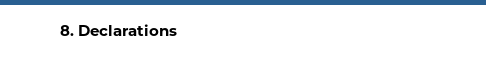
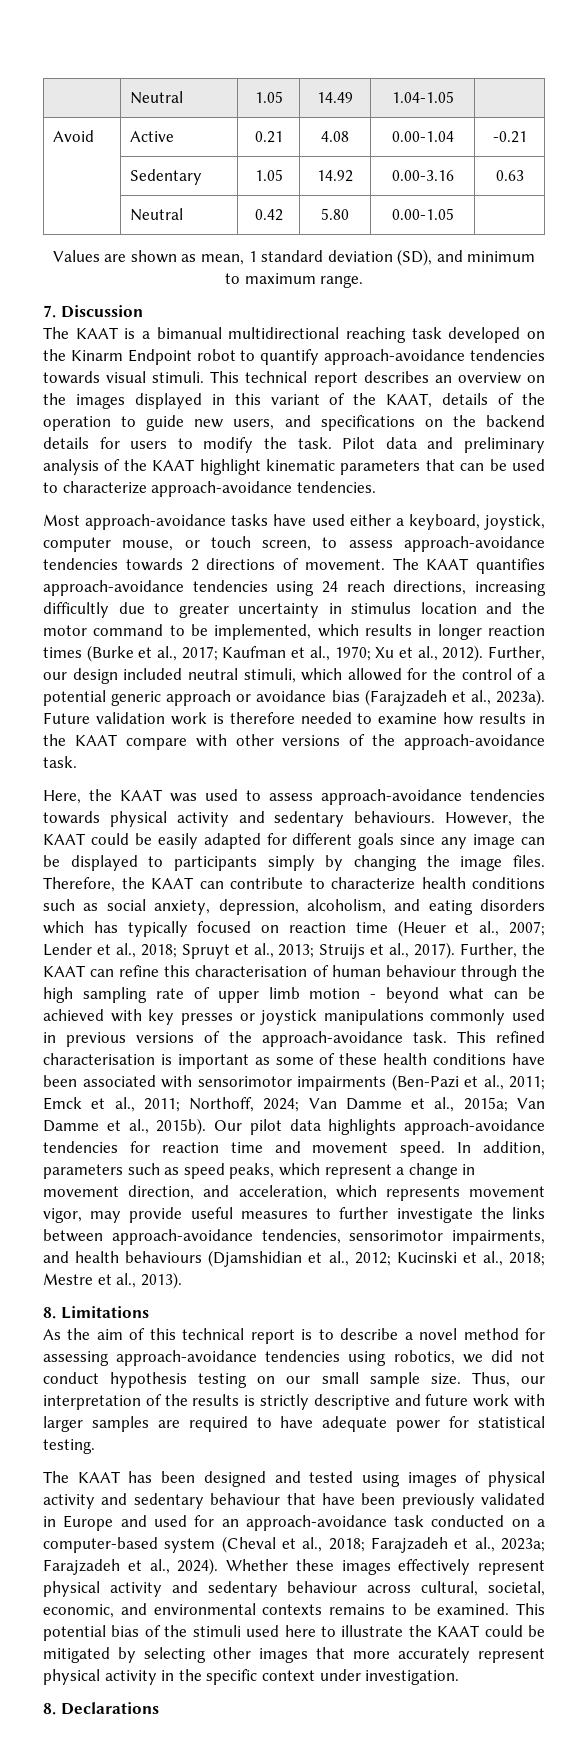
(60, 30) none -> [129,91,183,104] [254,91,283,103] [317,92,353,103] [391,91,454,103] [52,130,94,142] [129,131,174,142] [254,131,283,143] [321,131,349,142] [391,131,454,142] [492,131,527,143] [129,169,202,185] [254,169,283,181] [317,170,353,182] [391,170,454,181] [495,170,524,181] [129,208,183,221] [254,209,283,221] [321,208,349,220] [391,208,454,220] [52,249,536,266] [224,273,364,288] [43,305,143,318] [43,327,546,343] [43,349,545,365] [43,371,545,387] [43,393,546,409] [43,415,545,431] [43,437,545,453] [43,459,545,475] [43,481,376,497] [43,514,545,530] [43,536,545,552] [43,558,545,574] [43,580,546,596] [43,602,545,618] [43,624,545,640] [43,645,545,662] [43,668,545,684] [43,689,545,706] [43,712,545,725] [43,734,545,750] [43,756,77,768] [43,789,545,805] [43,811,545,827] [43,833,546,849] [43,855,545,871] [43,877,545,892] [43,899,545,915] [43,920,545,937] [43,942,545,959] [43,965,545,981] [43,987,546,1003] [43,1009,545,1025] [43,1031,545,1047] [43,1053,546,1069] [43,1074,545,1091] [43,1097,545,1112] [43,1118,545,1135] [43,1141,545,1157] [43,1163,476,1179] [43,1185,545,1201] [43,1207,545,1223] [43,1229,545,1245] [43,1250,546,1267] [43,1272,182,1289] [43,1306,149,1319] [43,1328,545,1344] [43,1350,546,1366] [43,1372,545,1388] [43,1394,545,1410] [43,1416,546,1432] [43,1439,95,1454] [43,1471,545,1487] [43,1493,545,1509] [43,1515,545,1531] [43,1536,545,1553] [43,1558,545,1575] [43,1581,545,1597] [43,1603,545,1618] [43,1625,545,1641] [43,1647,545,1663] [43,1669,460,1685] | Neutral | 1.05 | 14.49 | 1.04-1.05 | // Avoid | Active | 0.21 | 4.08 | 0.00-1.04 | -0.21 // | Sedentary | 1.05 | 14.92 | 0.00-3.16 | 0.63 // | Neutral | 0.42 | 5.80 | 0.00-1.05 | // Values are shown as mean, 1 standard deviation (SD), and minimum to maximum range. // 7. Discussion // The KAAT is a bimanual multidirectional reaching task developed on the Kinarm Endpoint robot to quantify approach-avoidance tendencies towards visual stimuli. This technical report describes an overview on the images displayed in this variant of the KAAT, details of the operation to guide new users, and specifications on the backend details for users to modify the task. Pilot data and preliminary analysis of the KAAT highlight kinematic parameters that can be used to characterize approach-avoidance tendencies. // Most approach-avoidance tasks have used either a keyboard, joystick, computer mouse, or touch screen, to assess approach-avoidance tendencies towards 2 directions of movement. The KAAT quantifies approach-avoidance tendencies using 24 reach directions, increasing difficultly due to greater uncertainty in stimulus location and the motor command to be implemented, which results in longer reaction times (Burke et al., 2017; Kaufman et al., 1970; Xu et al., 2012). Further, our design included neutral stimuli, which allowed for the control of a potential generic approach or avoidance bias (Farajzadeh et al., 2023a). Future validation work is therefore needed to examine how results in the KAAT compare with other versions of the approach-avoidance task. // Here, the KAAT was used to assess approach-avoidance tendencies towards physical activity and sedentary behaviours. However, the KAAT could be easily adapted for different goals since any image can be displayed to participants simply by changing the image files. Therefore, the KAAT can contribute to characterize health conditions such as social anxiety, depression, alcoholism, and eating disorders which has typically focused on reaction time (Heuer et al., 2007; Lender et al., 2018; Spruyt et al., 2013; Struijs et al., 2017). Further, the KAAT can refine this characterisation of human behaviour through the high sampling rate of upper limb motion - beyond what can be achieved with key presses or joystick manipulations commonly used in previous versions of the approach-avoidance task. This refined characterisation is important as some of these health conditions have been associated with sensorimotor impairments (Ben-Pazi et al., 2011; Emck et al., 2011; Northoff, 2024; Van Damme et al., 2015a; Van Damme et al., 2015b). Our pilot data highlights approach-avoidance tendencies for reaction time and movement speed. In addition, parameters such as speed peaks, which represent a change in movement direction, and acceleration, which represents movement vigor, may provide useful measures to further investigate the links between approach-avoidance tendencies, sensorimotor impairments, and health behaviours (Djamshidian et al., 2012; Kucinski et al., 2018; Mestre et al., 2013). // 8. Limitations // As the aim of this technical report is to describe a novel method for assessing approach-avoidance tendencies using robotics, we did not conduct hypothesis testing on our small sample size. Thus, our interpretation of the results is strictly descriptive and future work with larger samples are required to have adequate power for statistical testing. // The KAAT has been designed and tested using images of physical activity and sedentary behaviour that have been previously validated in Europe and used for an approach-avoidance task conducted on a computer-based system (Cheval et al., 2018; Farajzadeh et al., 2023a; Farajzadeh et al., 2024). Whether these images effectively represent physical activity and sedentary behaviour across cultural, societal, economic, and environmental contexts remains to be examined. This potential bias of the stimuli used here to illustrate the KAAT could be mitigated by selecting other images that more accurately represent physical activity in the specific context under investigation. //

